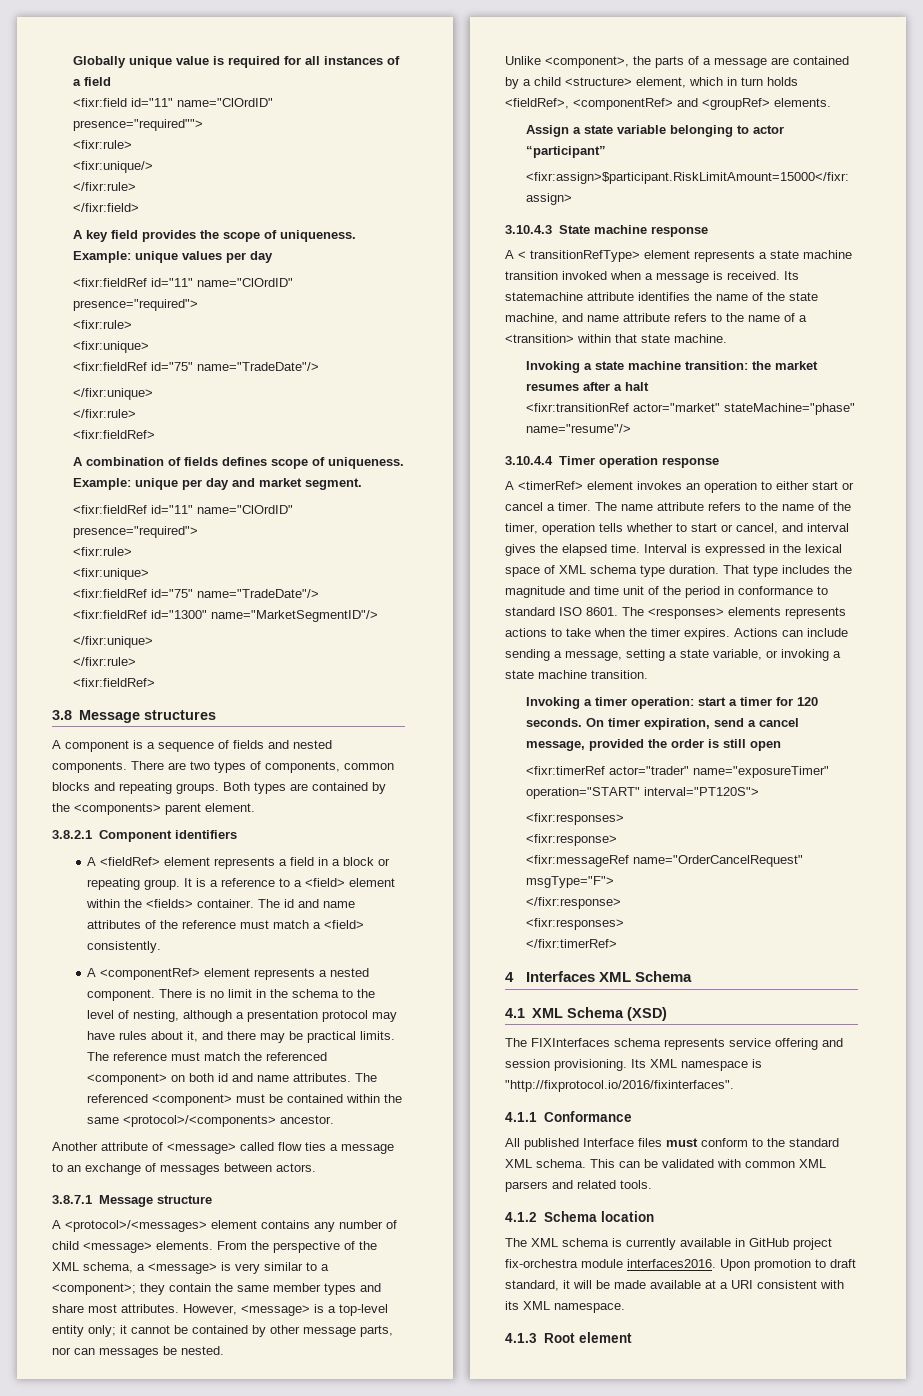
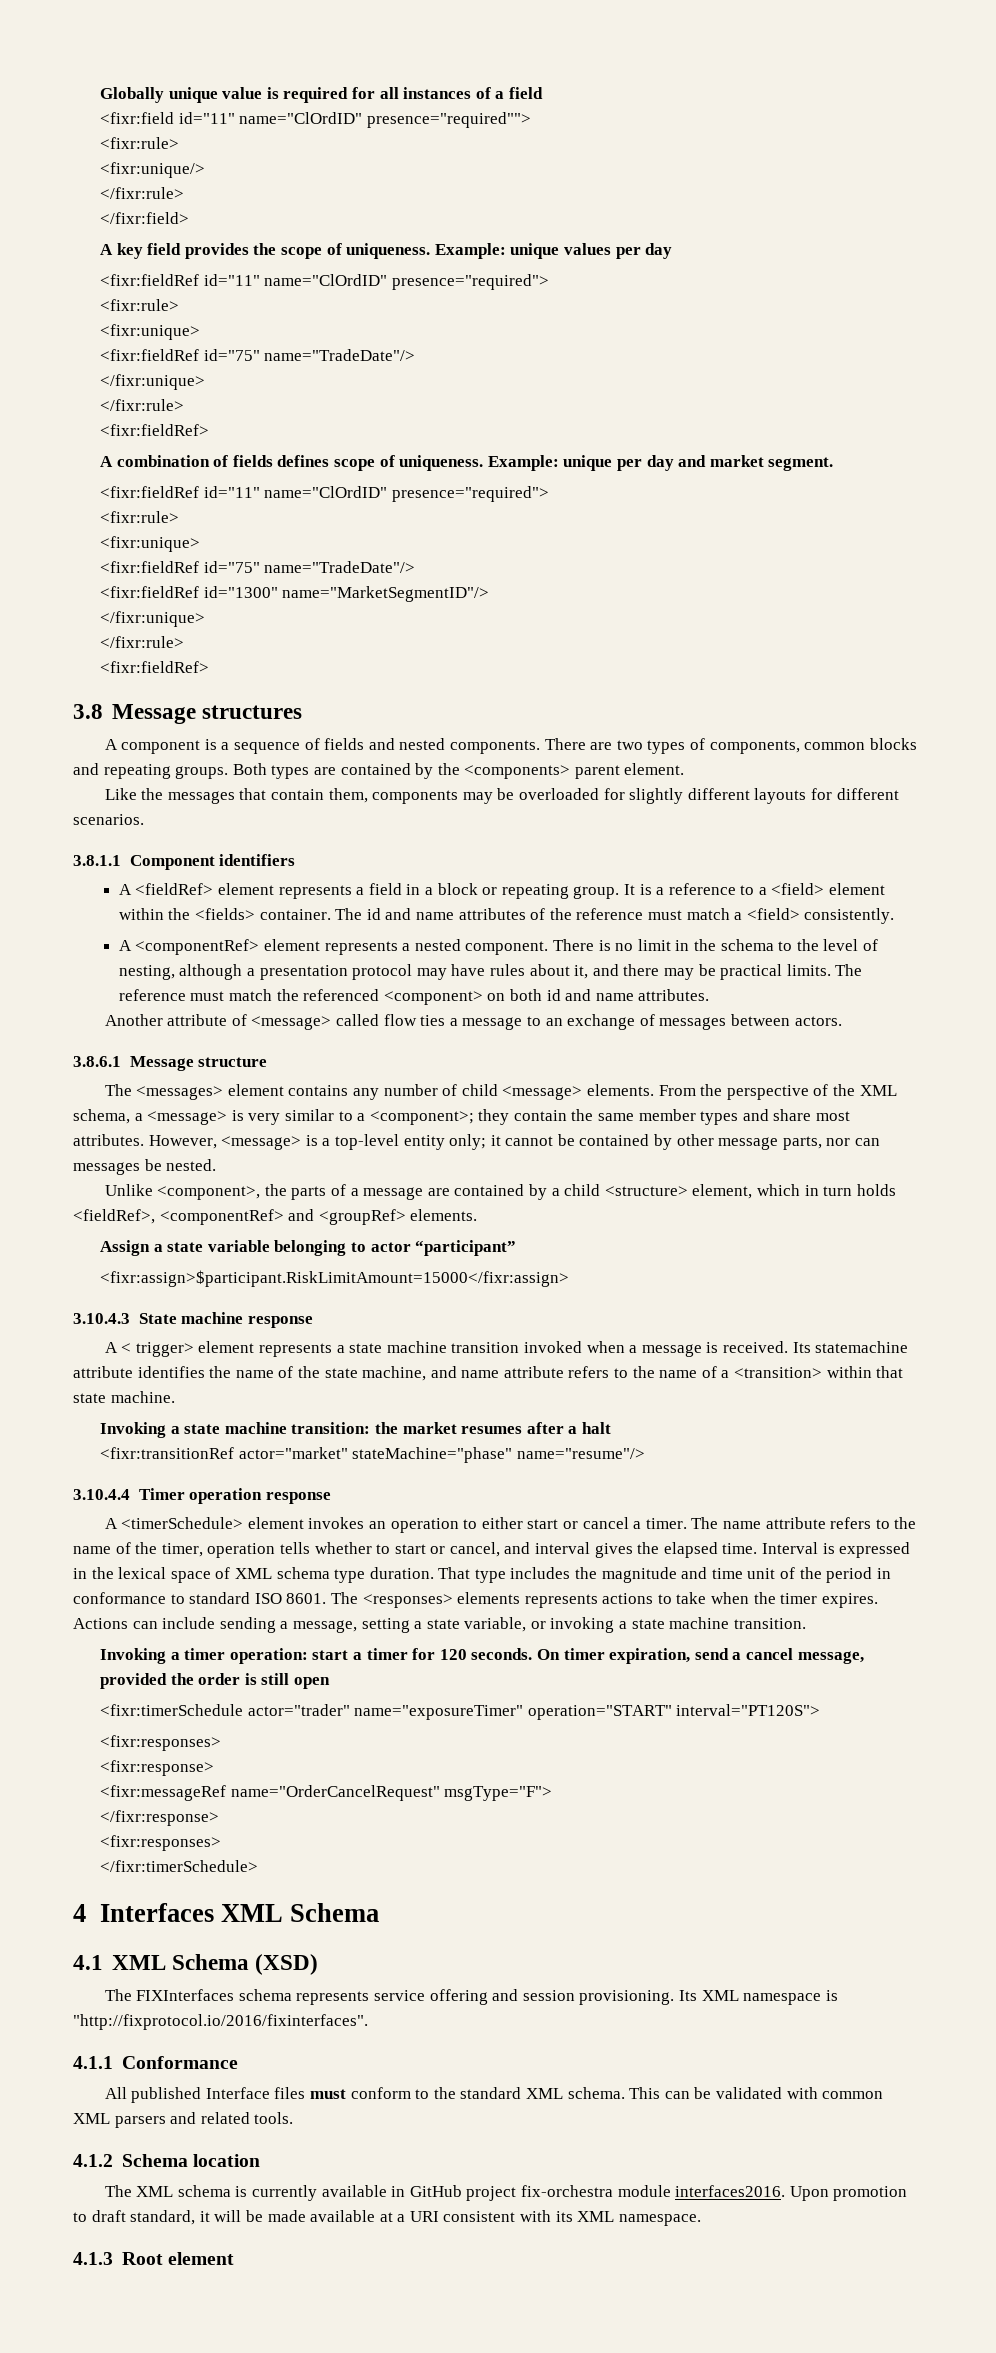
[52,830,92,839] 3.8.2.1 -> [104,788,899,804] [73,814,144,825] [73,855,121,866] Like the messages that contain them, components may be overloaded for slightly different layouts for different scenarios. // 3.8.1.1
[355,1073,378,1082] [87,1094,403,1106] [87,1115,335,1127] The referenced <component> must be contained within the same <protocol>/<components> ancestor. -> (710, 995) none
[52,1195,92,1204] 3.8.7.1 -> [73,1056,121,1067] 3.8.6.1
[52,1220,207,1232] A <protocol>/<messages> -> [104,1084,224,1100] The <messages>
[530,250,640,262] transitionRefType> -> [135,1342,194,1357] trigger>
[518,481,583,490] <timerRef> -> [121,1517,244,1529] <timerSchedule>
[525,766,605,775] <fixr:timerRef -> [100,1704,244,1716] <fixr:timerSchedule
[525,939,617,948] </fixr:timerRef> -> [100,1860,259,1872] </fixr:timerSchedule>

